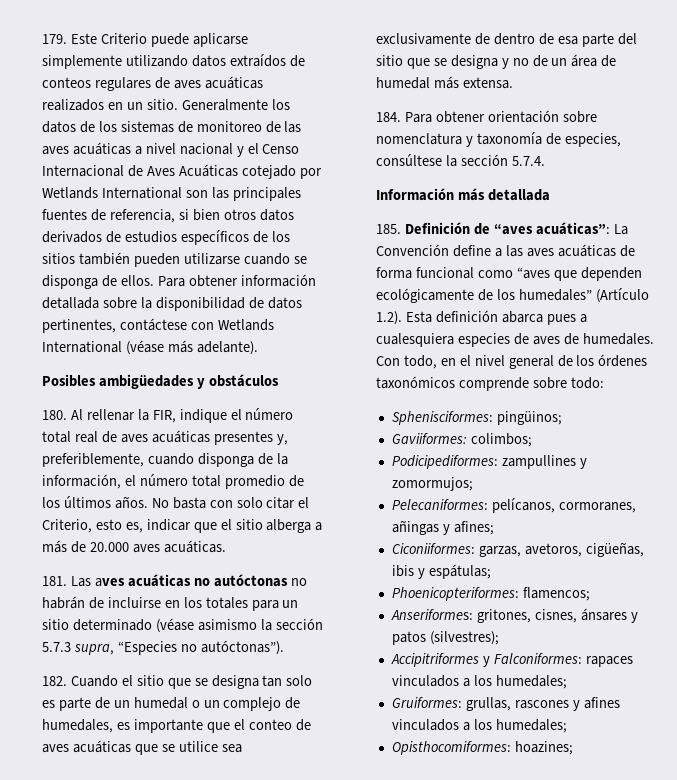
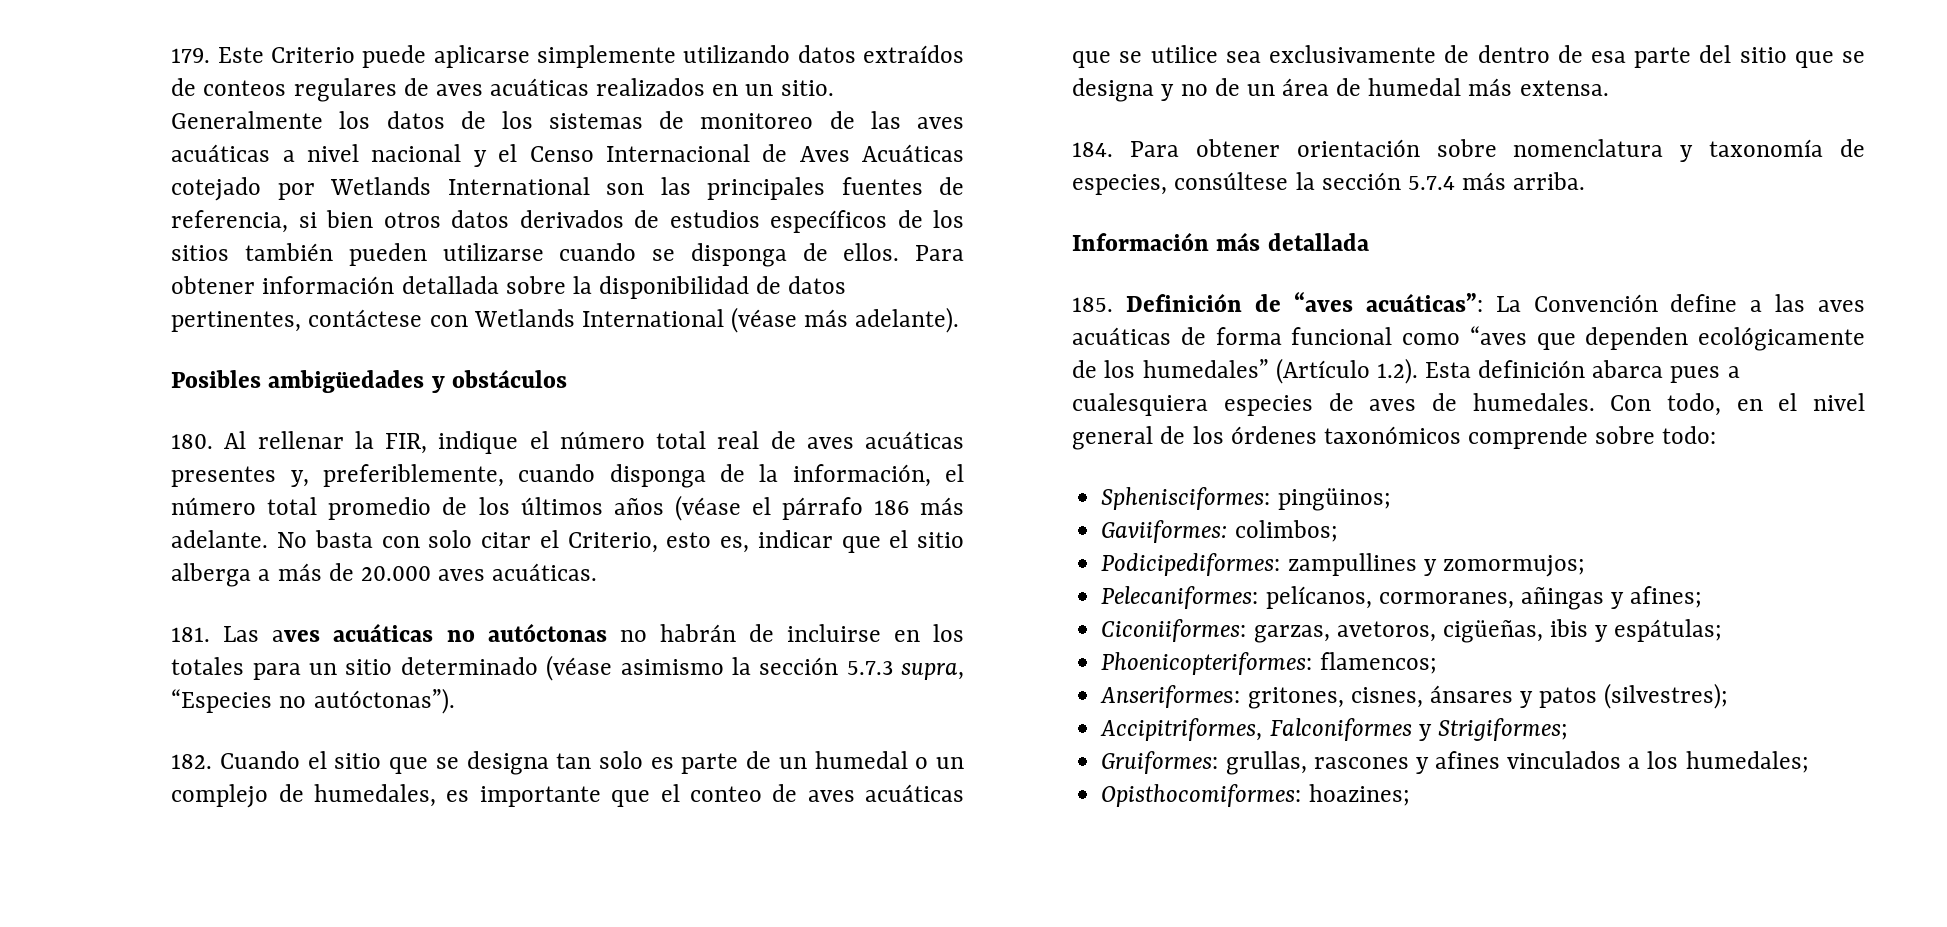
[114,496,148,509] años. -> [613,495,964,521] [171,530,269,548] años (véase el párrafo 186 más adelante.
[511,156,545,166] 5.7.4. -> [1407,172,1586,190] 5.7.4 más arriba.
[390,653,633,667] [391,675,567,689] Accipitriformes y Falconiformes: rapaces vinculados a los humedales; -> [1100,718,1568,741] Accipitriformes, Falconiformes y Strigiformes;

